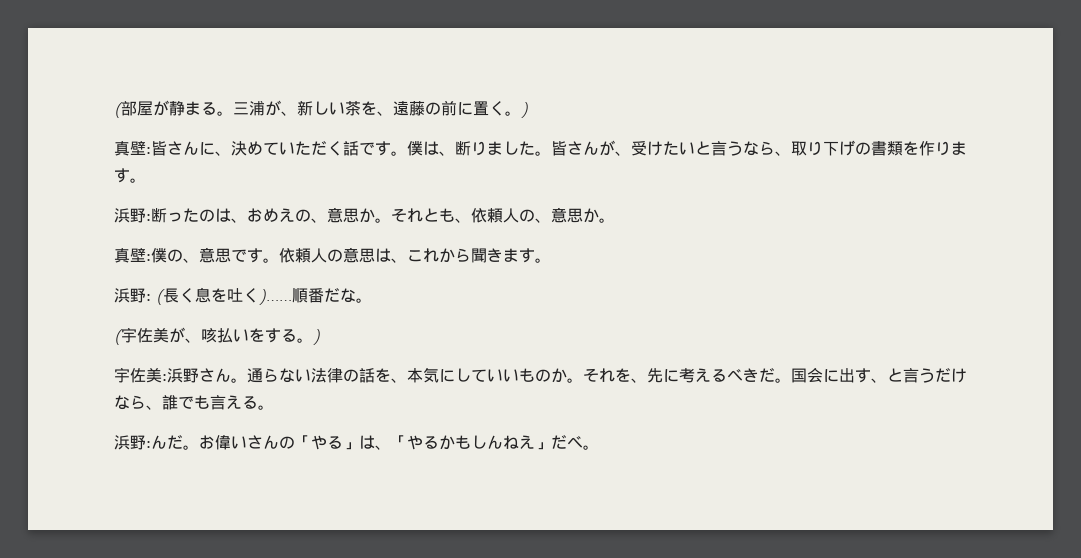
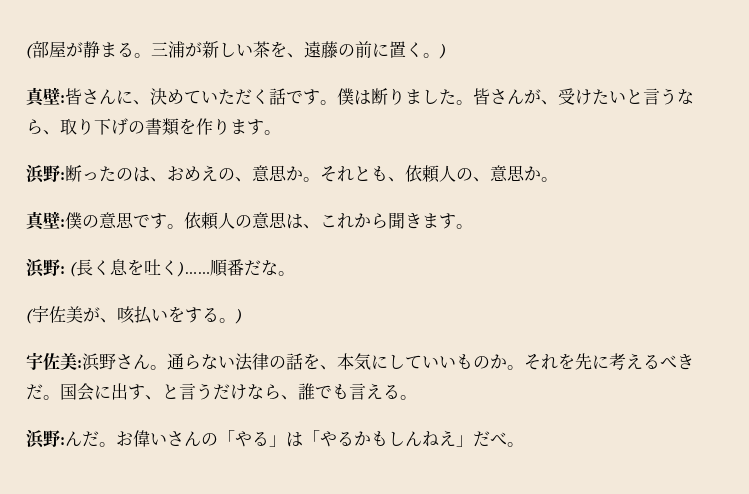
[281,111,297,116] 、 -> (202, 49) none
[439,151,455,156] 、 -> (371, 97) none
[183,258,199,263] 、 -> (99, 221) none
[631,378,647,383] 、 -> (575, 361) none
[375,445,391,450] 、 -> (303, 439) none

